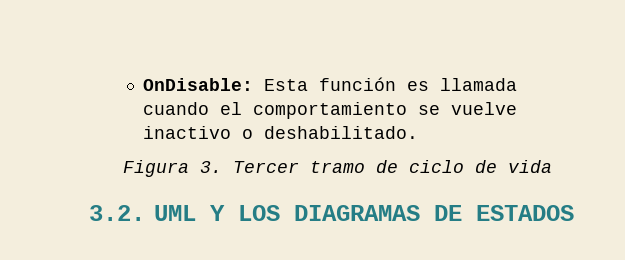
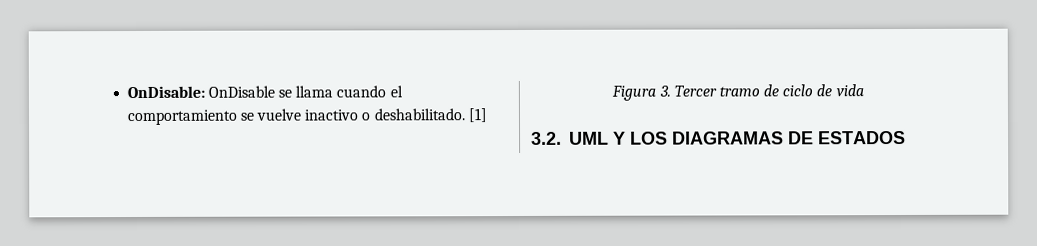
[264,77,518,91] Esta función es llamada -> [207,85,334,98] OnDisable se llama
(419, 132) none -> [467,108,487,123] [1]

